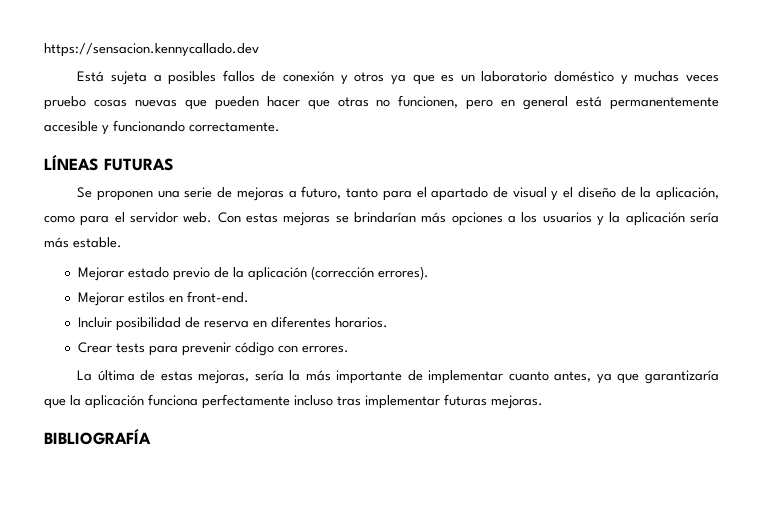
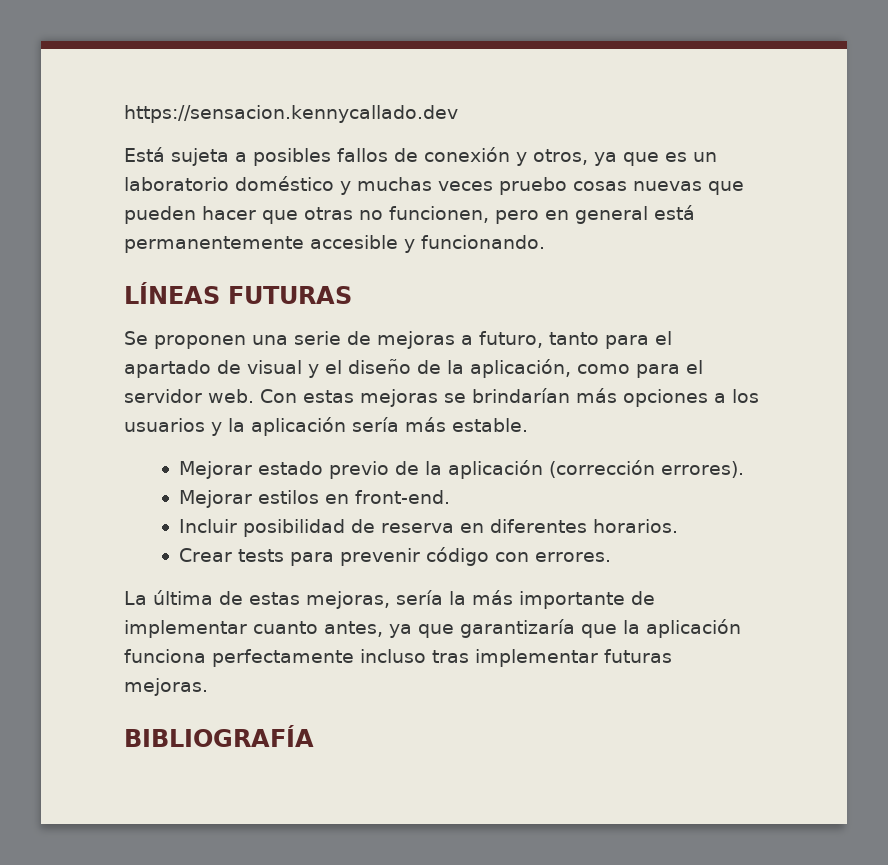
[354,72,385,82] otros -> [533,149,588,165] otros,
[113,120,280,132] funcionando correctamente. -> [421,235,545,249] funcionando.

